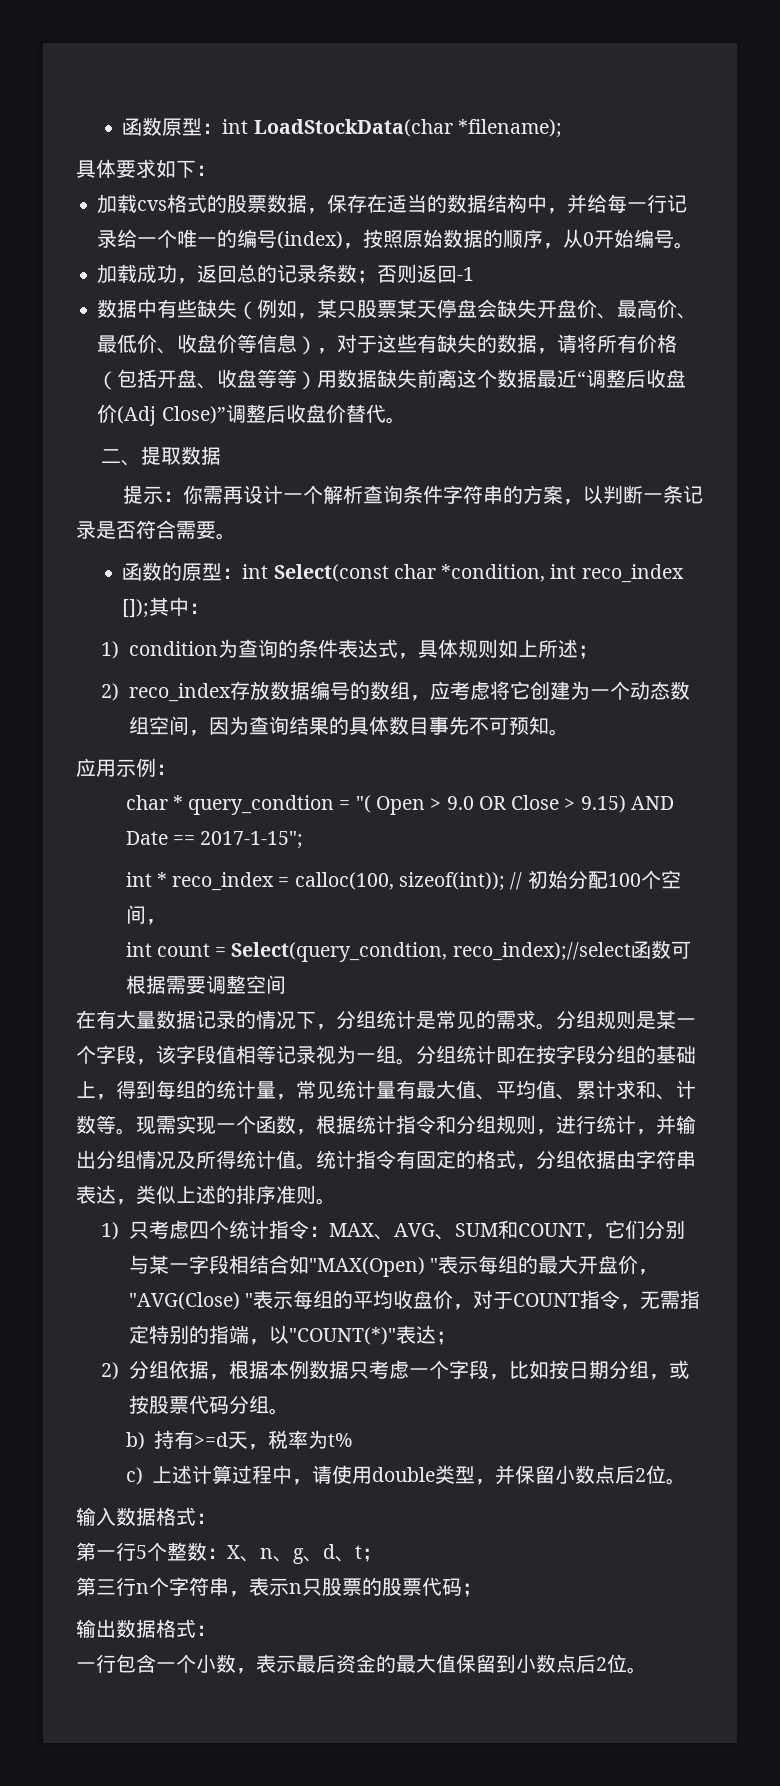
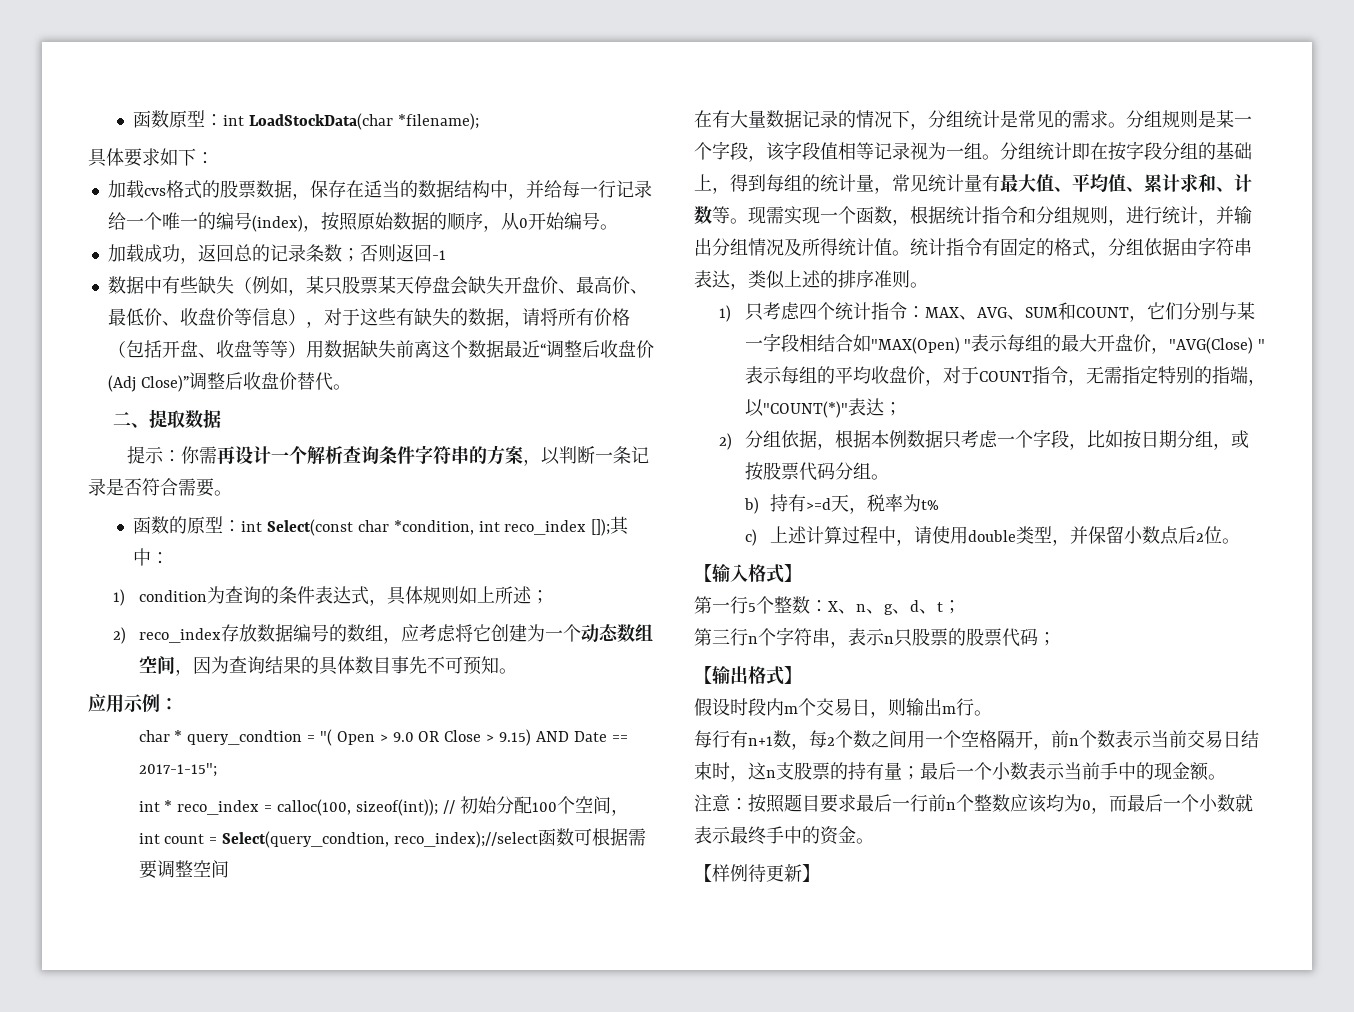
[76,1507,216,1526] 输入数据格式： -> [694,563,802,583] 【输入格式】
[76,1619,216,1638] [76,1654,647,1674] 输出数据格式： // 一行包含一个小数，表示最后资金的最大值保留到小数点后2位。 -> [694,665,802,685] [694,698,992,718] [694,730,1259,750] [694,762,1226,782] [694,794,1253,814] [694,826,874,845] [694,864,820,882] 【输出格式】 // 假设时段内m个交易日，则输出m行。 // 每行有n+1数，每2个数之间用一个空格隔开，前n个数表示当前交易日结束时，这n支股票的持有量；最后一个小数表示当前手中的现金额。 // 注意：按照题目要求最后一行前n个整数应该均为0，而最后一个小数就表示最终手中的资金。 // 【样例待更新】

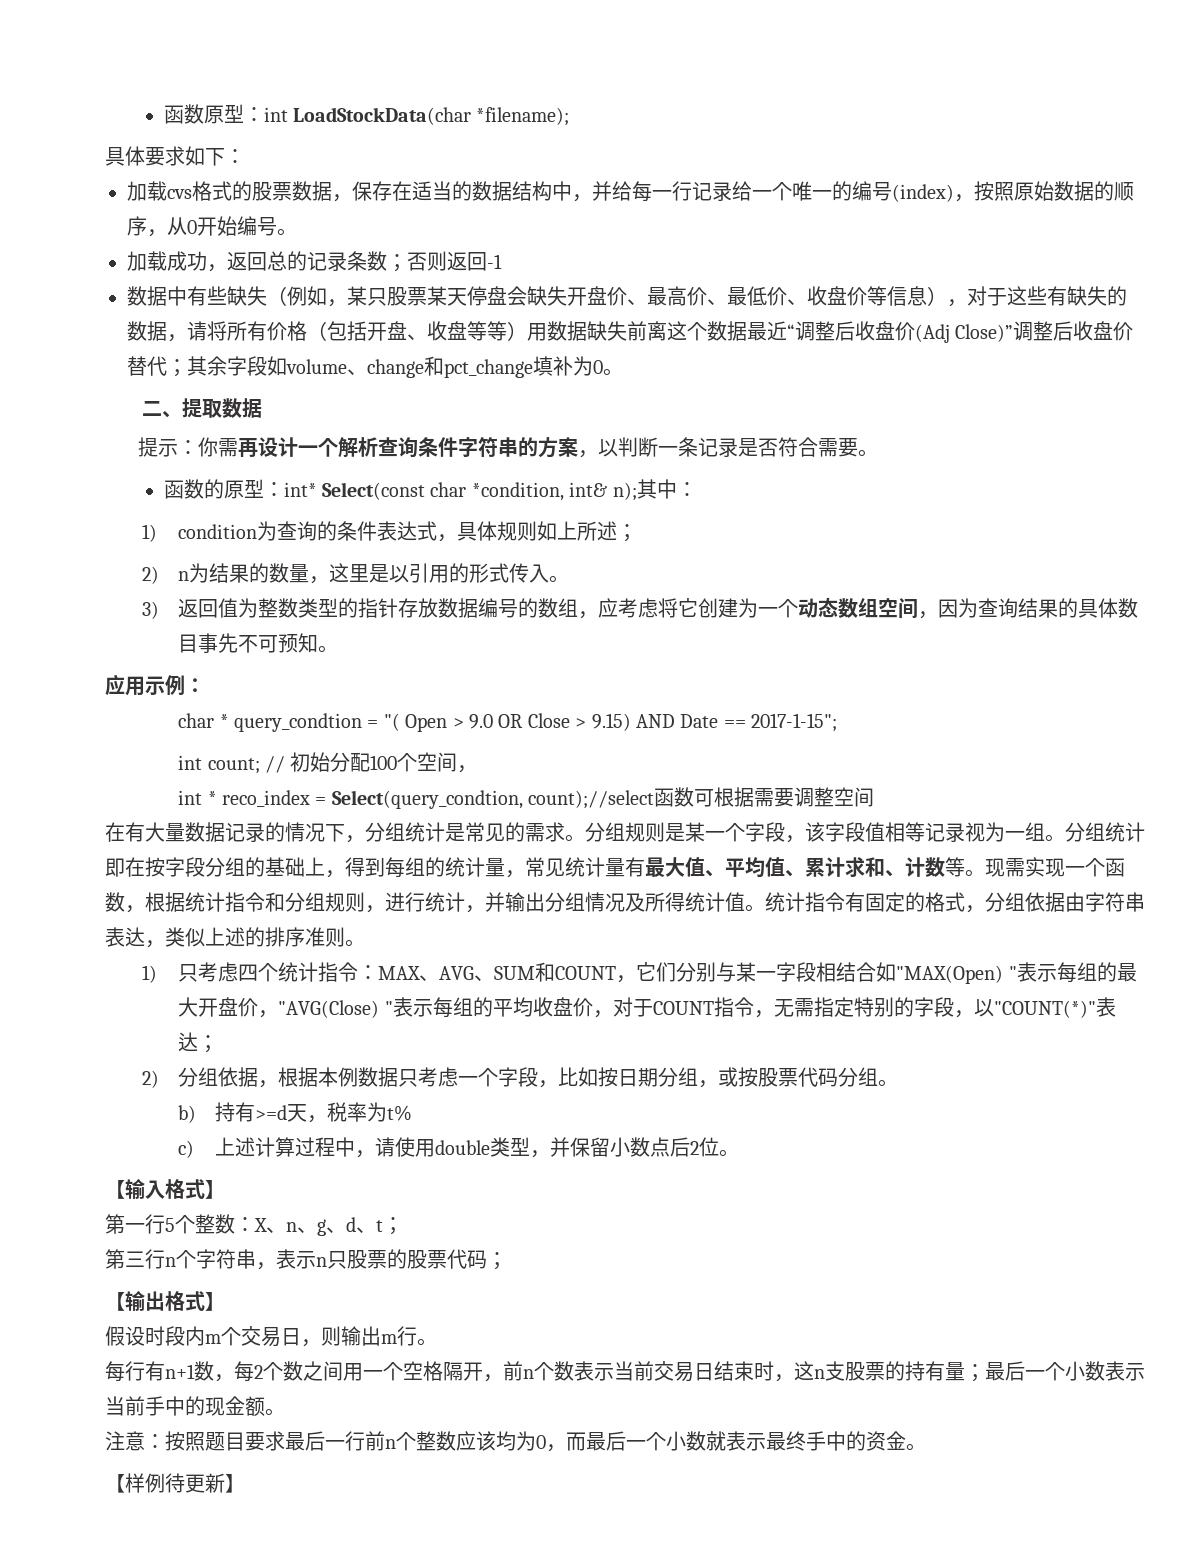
(333, 381) none -> [167,356,603,378] ；其余字段如volume、change和pct_change填补为0
[241,521,263,532] int -> [283,482,317,497] int*
[478,519,611,536] int reco_index []); -> [569,482,637,501] int& n);
[138,628,221,643] reco_index -> [178,563,570,584] [141,598,399,619] n为结果的数量，这里是以引用的形式传入。 // 3)返回值为整数类型的指针
[164,799,438,816] * reco_index = calloc(100, sizeof(int)); -> [207,758,260,774] count;
[164,834,205,844] count -> [207,790,311,807] * reco_index
[393,831,538,848] reco_index);//select -> [528,790,655,809] count);//select
[1211,366,1248,384] 指端 -> [913,997,954,1017] 字段

